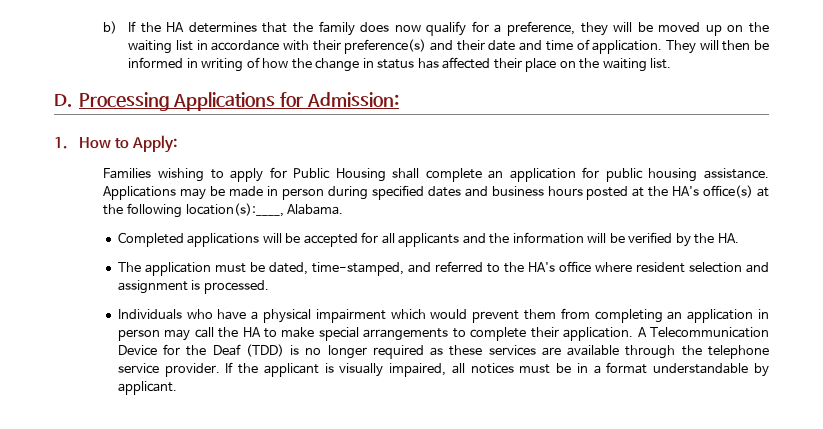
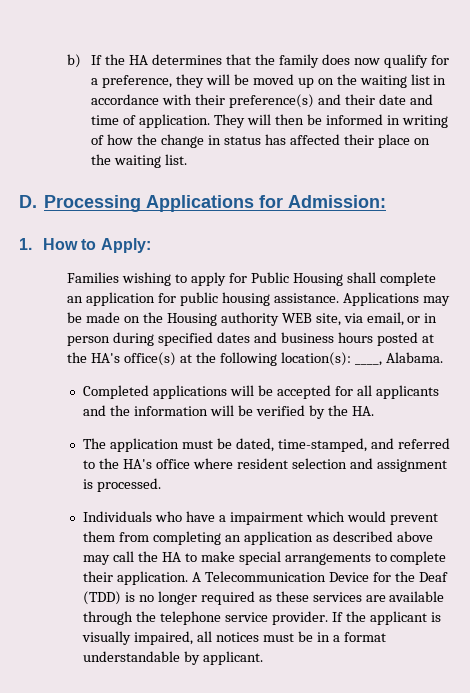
(264, 191) none -> [124,312,421,326] on the Housing authority WEB site, via email, or
[185,203,284,217] location(s):____, -> [280,352,382,366] location(s): ____,
[262,309,311,323] physical -> (226, 518) none
[758,309,770,319] [117,329,160,341] in person -> [315,531,433,542] as described above

